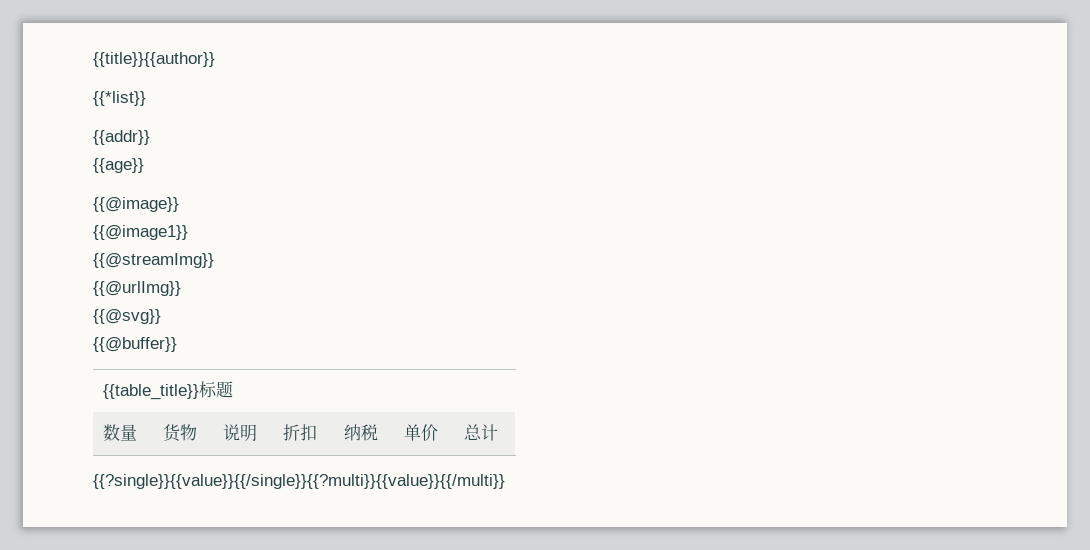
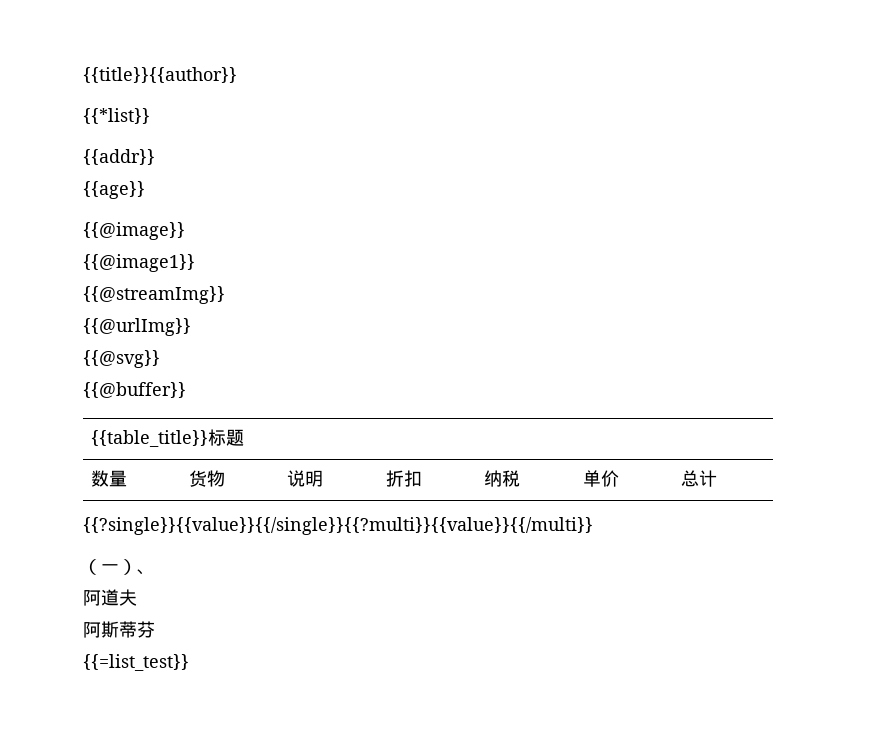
(505, 481) none -> [83,559,155,575] [83,589,137,606] [83,621,155,638] [83,654,189,671] // （一）、 // 阿道夫 // 阿斯蒂芬 // {{=list_test}}

